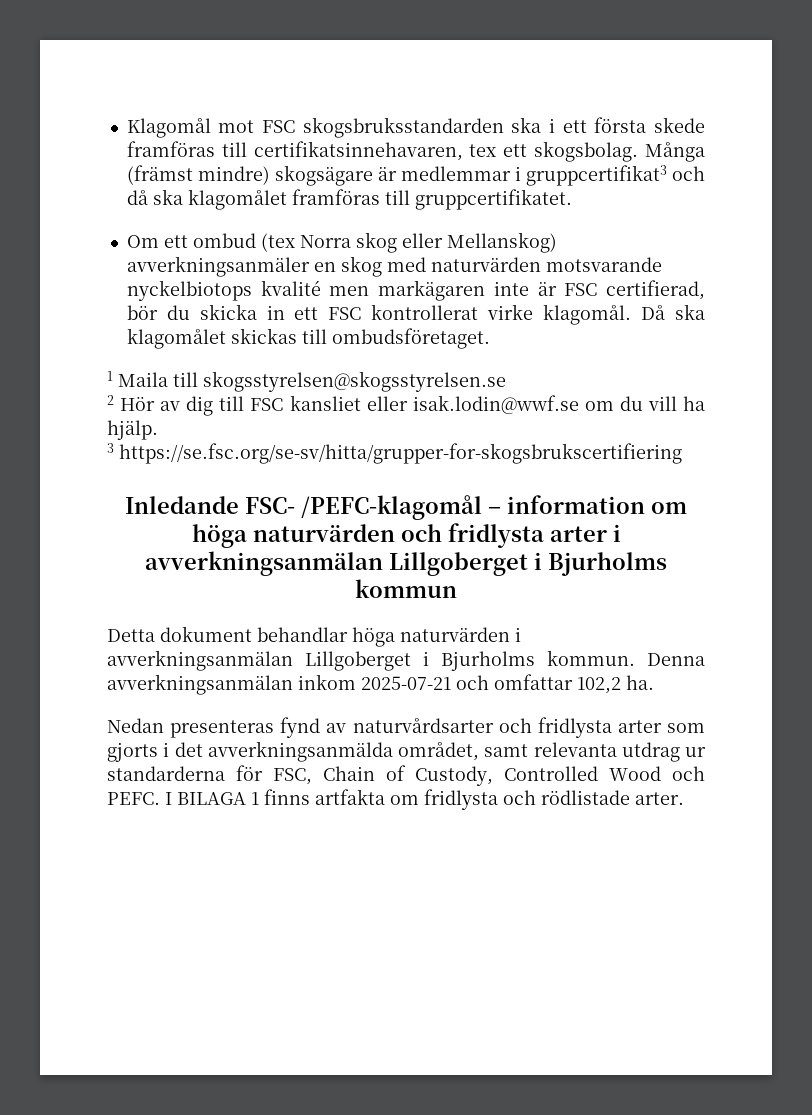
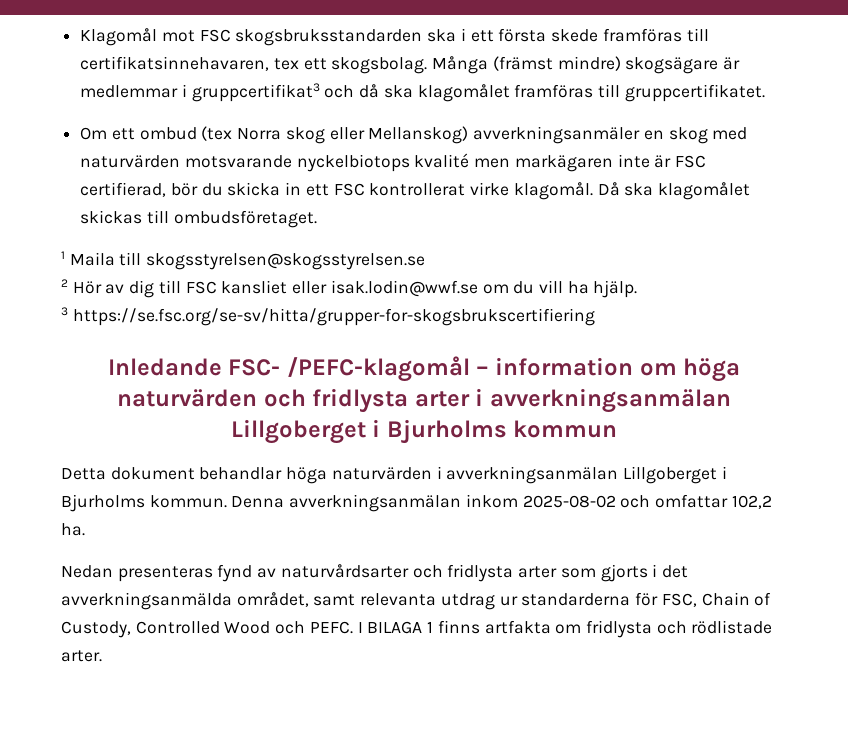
[361,676,451,690] 2025-07-21 -> [522,495,616,508] 2025-08-02

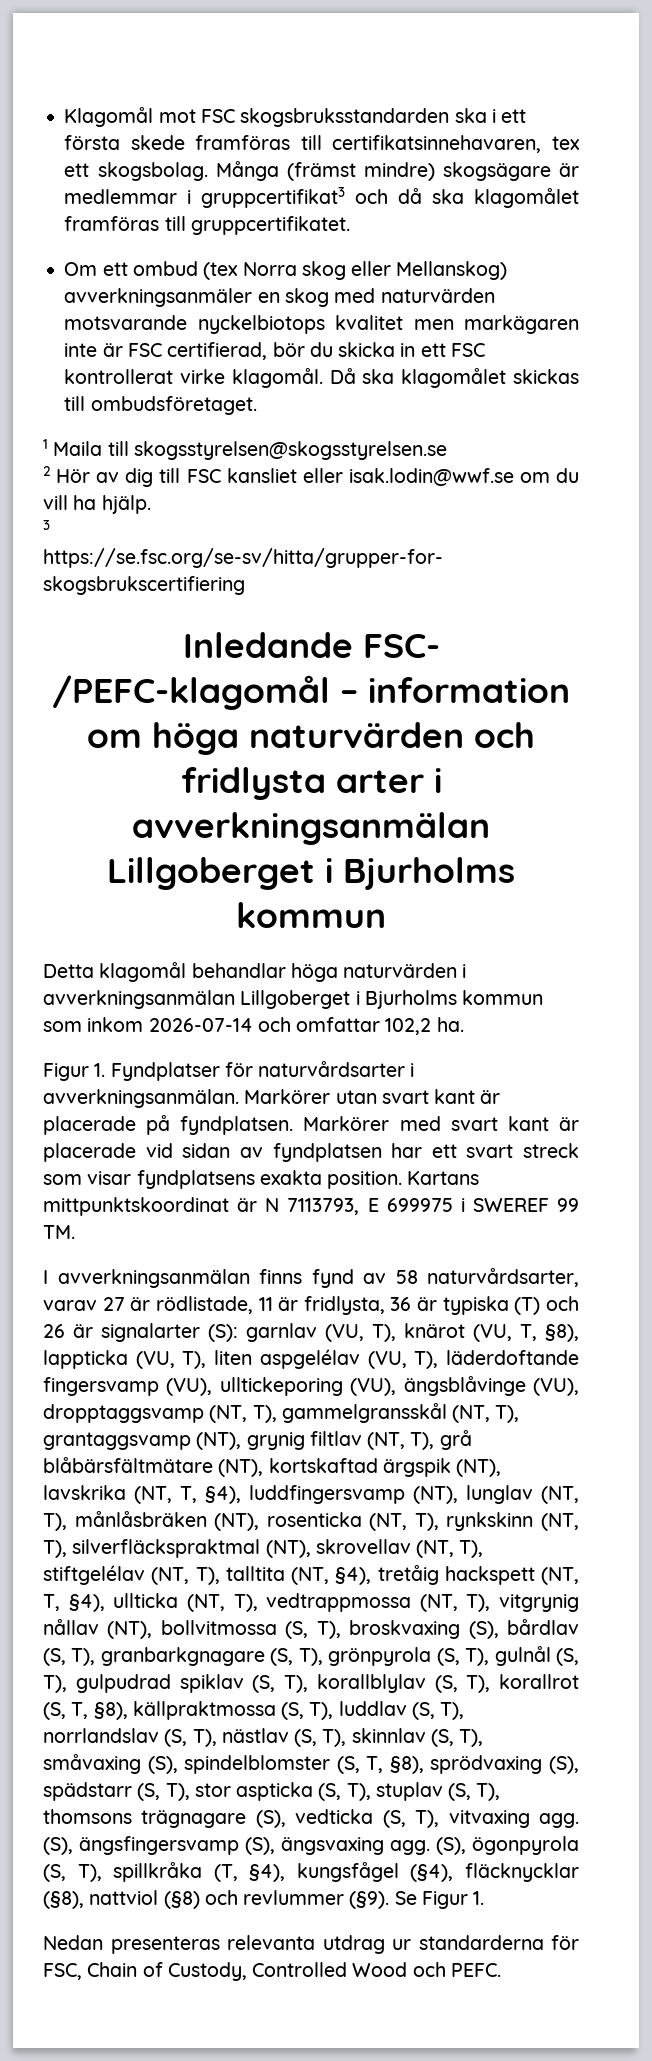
[414,153,470,168] kvalité -> [335,315,404,330] kvalitet
[110,467,195,480] dokument -> [99,962,187,982] klagomål
[149,494,616,512] kommun. Denna avverkningsanmälan inkom 2025-08-02 -> [462,990,544,1005] [43,1017,253,1032] kommun som inkom 2026-07-14
[61,564,688,582] [61,592,356,610] Nedan presenteras fynd av naturvårdsarter och fridlysta arter som gjorts i det avverkningsanmälda området, samt -> [43,1061,415,1081] [43,1089,501,1108] [43,1115,580,1135] [43,1143,579,1162] [43,1170,480,1189] [43,1197,579,1216] [43,1225,75,1239] [43,1268,579,1288] [43,1296,579,1315] [43,1323,579,1342] [43,1349,579,1369] [43,1376,579,1396] [43,1403,520,1423] [43,1430,472,1450] [43,1457,502,1477] [43,1485,579,1504] [43,1511,579,1531] [43,1539,484,1558] [43,1565,579,1585] [43,1593,579,1612] [43,1619,579,1639] [43,1646,580,1666] [43,1674,579,1693] [43,1701,465,1720] [43,1728,484,1747] [43,1754,579,1774] [43,1782,501,1801] [43,1809,579,1828] [43,1836,579,1855] [43,1862,579,1882] [43,1890,485,1909] [43,1935,220,1954] Figur 1. Fyndplatser för naturvårdsarter i avverkningsanmälan. Markörer utan svart kant är placerade på fyndplatsen. Markörer med svart kant är placerade vid sidan av fyndplatsen har ett svart streck som visar fyndplatsens exakta position. Kartans mittpunktskoordinat är N 7113793, E 699975 i SWEREF 99 TM. // I avverkningsanmälan finns fynd av 58 naturvårdsarter, varav 27 är rödlistade, 11 är fridlysta, 36 är typiska (T) och 26 är signalarter (S): garnlav (VU, T), knärot (VU, T, §8), lappticka (VU, T), liten aspgelélav (VU, T), läderdoftande fingersvamp (VU), ulltickeporing (VU), ängsblåvinge (VU), dropptaggsvamp (NT, T), gammelgransskål (NT, T), grantaggsvamp (NT), grynig filtlav (NT, T), grå blåbärsfältmätare (NT), kortskaftad ärgspik (NT), lavskrika (NT, T, §4), luddfingersvamp (NT), lunglav (NT, T), månlåsbräken (NT), rosenticka (NT, T), rynkskinn (NT, T), silverfläckspraktmal (NT), skrovellav (NT, T), stiftgelélav (NT, T), talltita (NT, §4), tretåig hackspett (NT, T, §4), ullticka (NT, T), vedtrappmossa (NT, T), vitgrynig nållav (NT), bollvitmossa (S, T), broskvaxing (S), bårdlav (S, T), granbarkgnagare (S, T), grönpyrola (S, T), gulnål (S, T), gulpudrad spiklav (S, T), korallblylav (S, T), korallrot (S, T, §8), källpraktmossa (S, T), luddlav (S, T), norrlandslav (S, T), nästlav (S, T), skinnlav (S, T), småvaxing (S), spindelblomster (S, T, §8), sprödvaxing (S), spädstarr (S, T), stor aspticka (S, T), stuplav (S, T), thomsons trägnagare (S), vedticka (S, T), vitvaxing agg. (S), ängsfingersvamp (S), ängsvaxing agg. (S), ögonpyrola (S, T), spillkråka (T, §4), kungsfågel (§4), fläcknycklar (§8), nattviol (§8) och revlummer (§9). Se Figur 1. // Nedan presenteras
[357,620,773,638] [61,650,102,662] I BILAGA 1 finns artfakta om fridlysta och rödlistade arter. -> (501, 1970) none

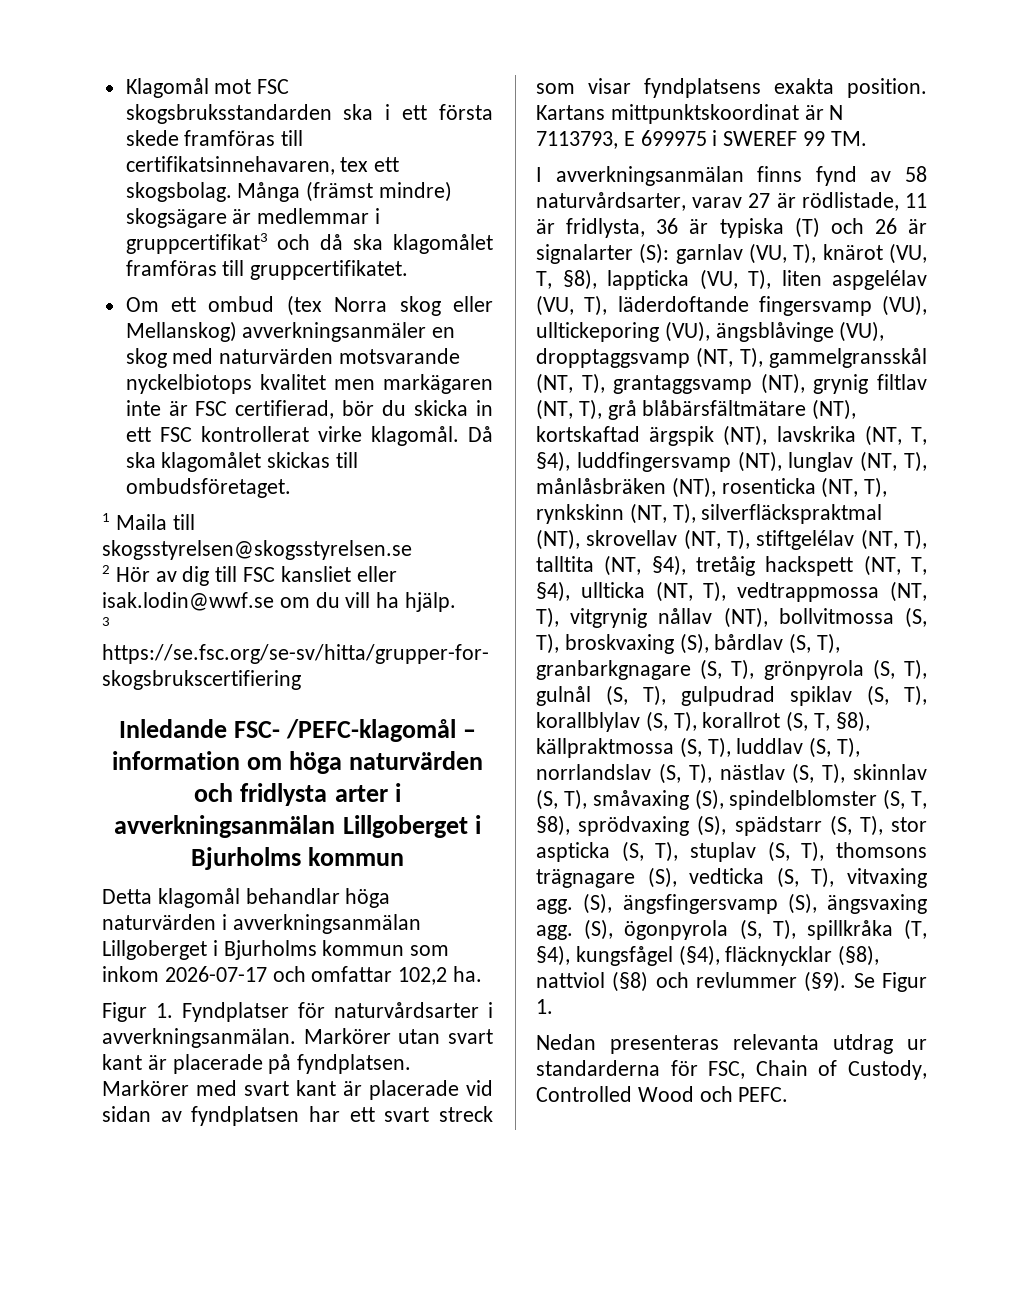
[148,1018,253,1032] 2026-07-14 -> [164,966,267,982] 2026-07-17

